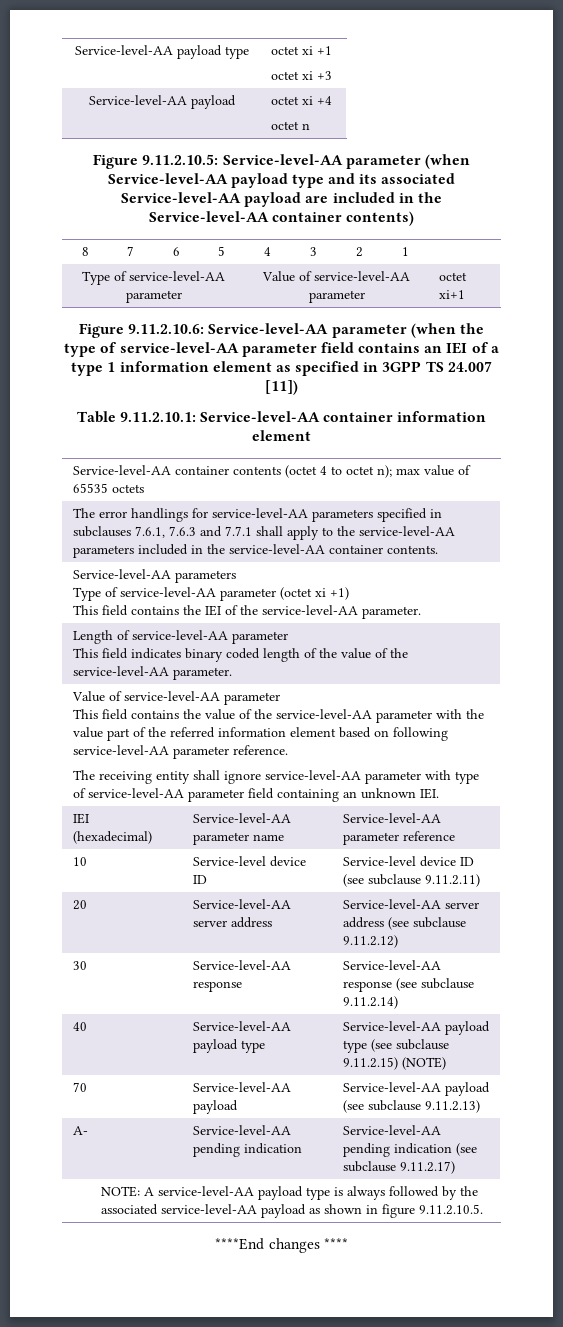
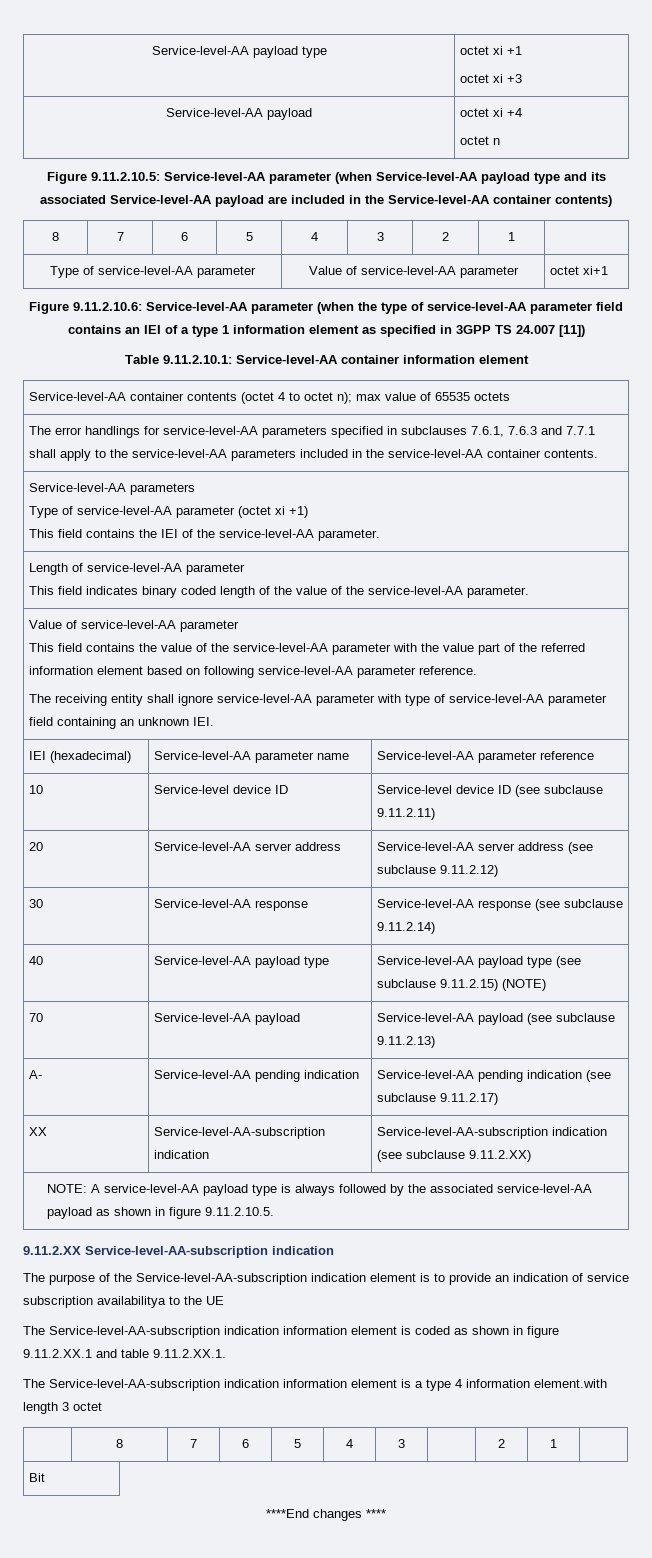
(456, 1167) none -> [28,1127,47,1136] [153,1127,325,1139] [153,1150,209,1159] [376,1127,607,1139] [376,1150,531,1162] // XX | Service-level-AA-subscription indication | Service-level-AA-subscription indication (see subclause 9.11.2.XX)
(484, 1209) none -> [23,1246,334,1258] [23,1273,629,1285] [23,1296,224,1308] [23,1326,559,1338] [23,1349,226,1358] [23,1379,607,1391] [23,1402,102,1414] [116,1439,123,1448] [190,1439,197,1448] [242,1439,249,1448] [294,1439,301,1448] [346,1439,353,1448] [398,1439,405,1448] [498,1439,505,1448] [550,1439,557,1448] [28,1473,45,1482] // 9.11.2.XX Service-level-AA-subscription indication // The purpose of the Service-level-AA-subscription indication element is to provide an indication of service subscription availabilitya to the UE // The Service-level-AA-subscription indication information element is coded as shown in figure 9.11.2.XX.1 and table 9.11.2.XX.1. // The Service-level-AA-subscription indication information element is a type 4 information element.with length 3 octet // | 8 | 7 | 6 | 5 | 4 | 3 | | 2 | 1 | // Bit

